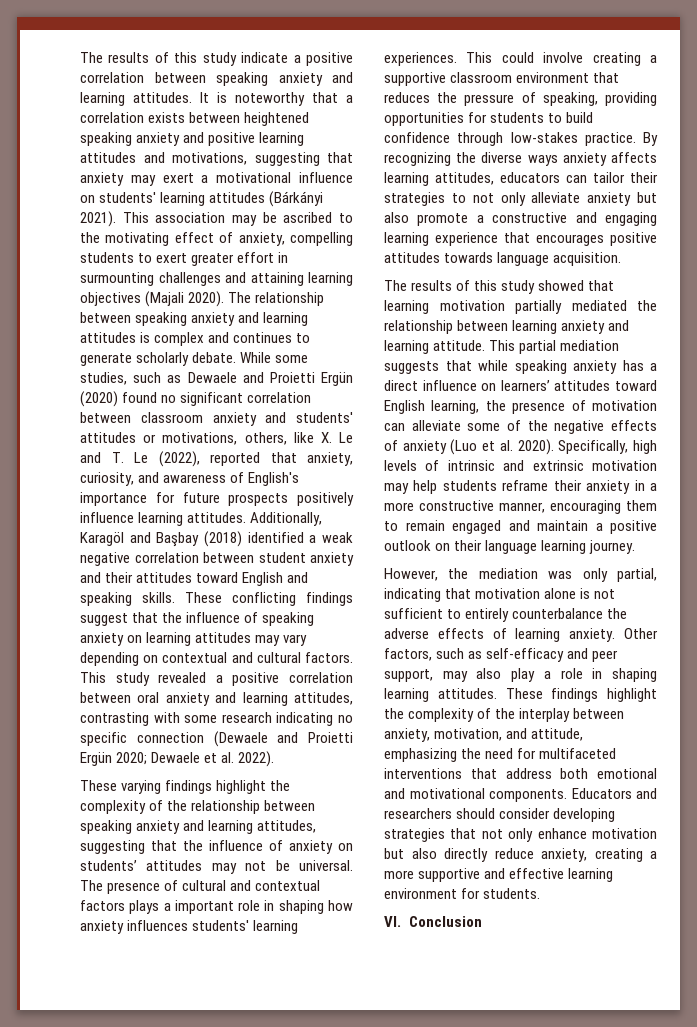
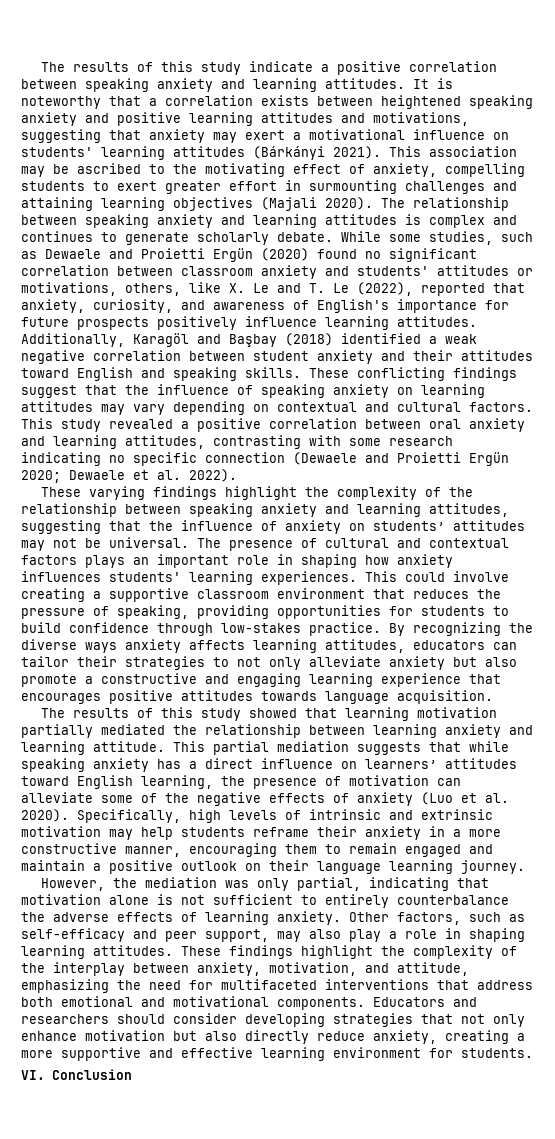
[163,903,171,911] a -> [133,557,149,565] an

